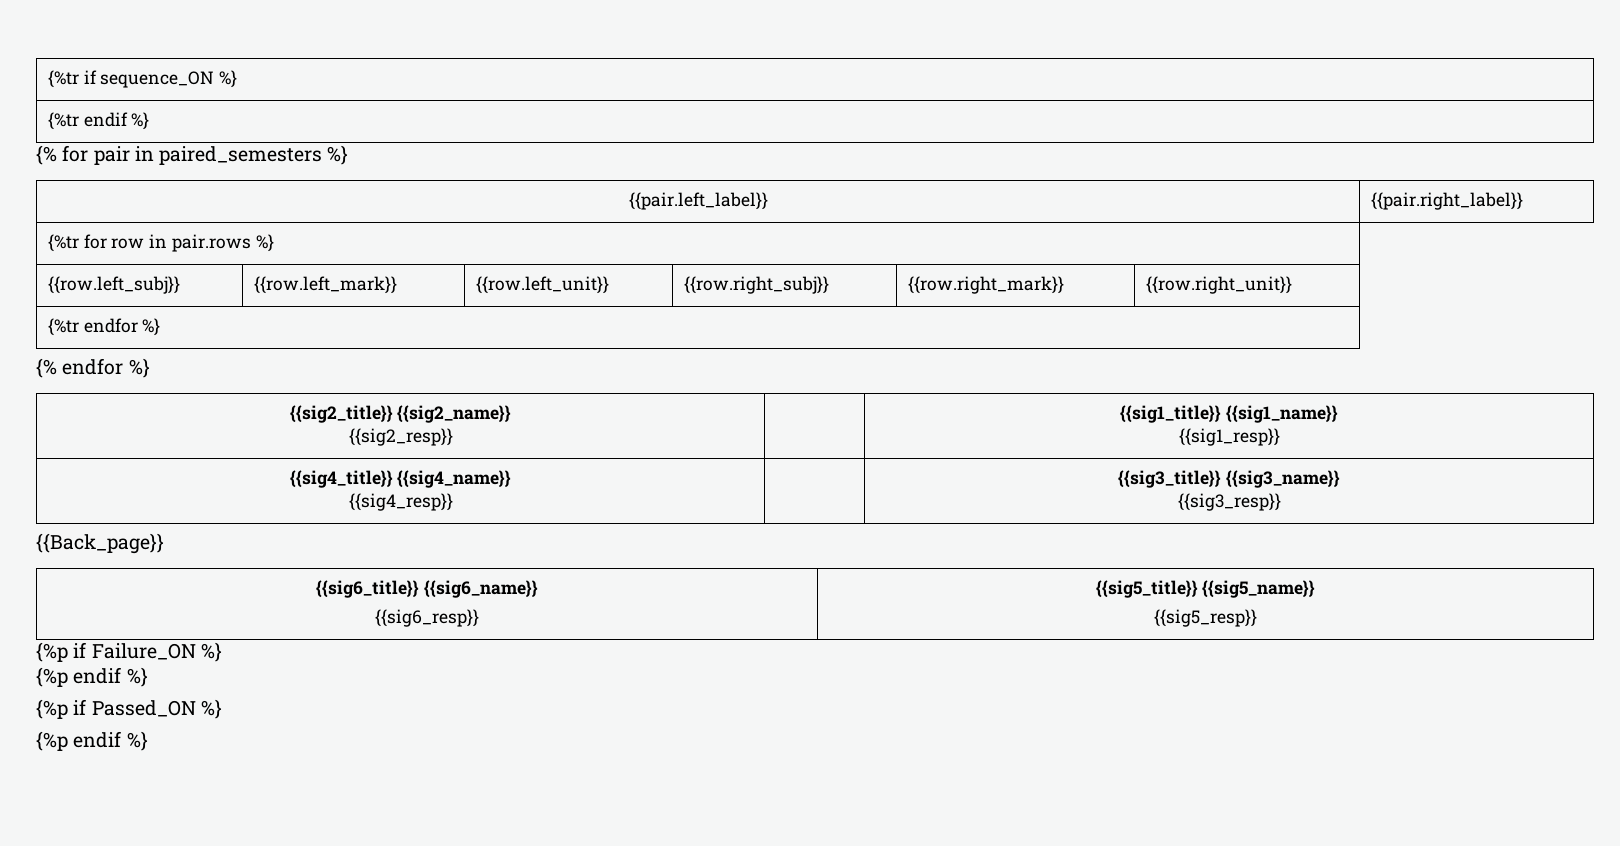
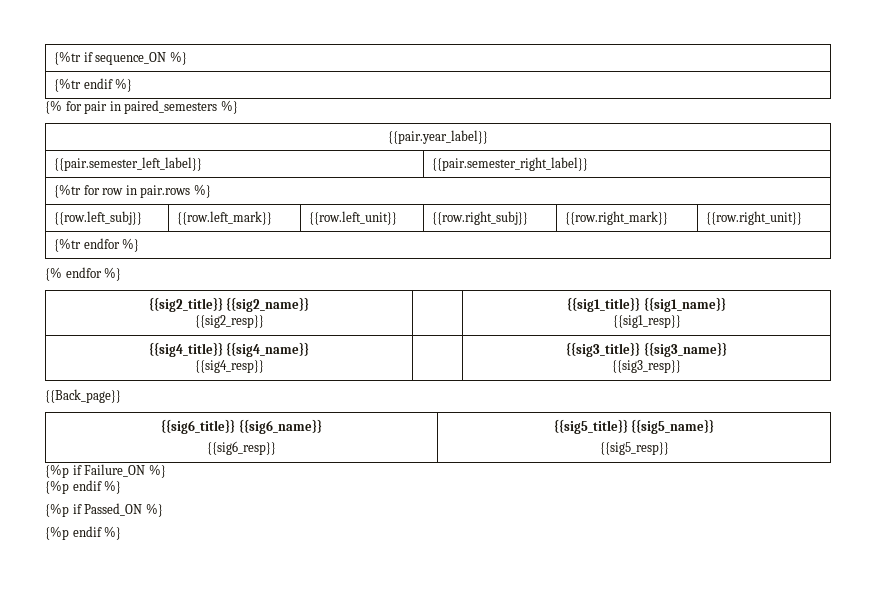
[628,192,768,210] [1371,192,1524,210] {{pair.left_label}} | {{pair.right_label}} -> [388,130,488,144] [53,157,202,171] [431,157,588,171] {{pair.year_label}} // {{pair.semester_left_label}} | {{pair.semester_right_label}}

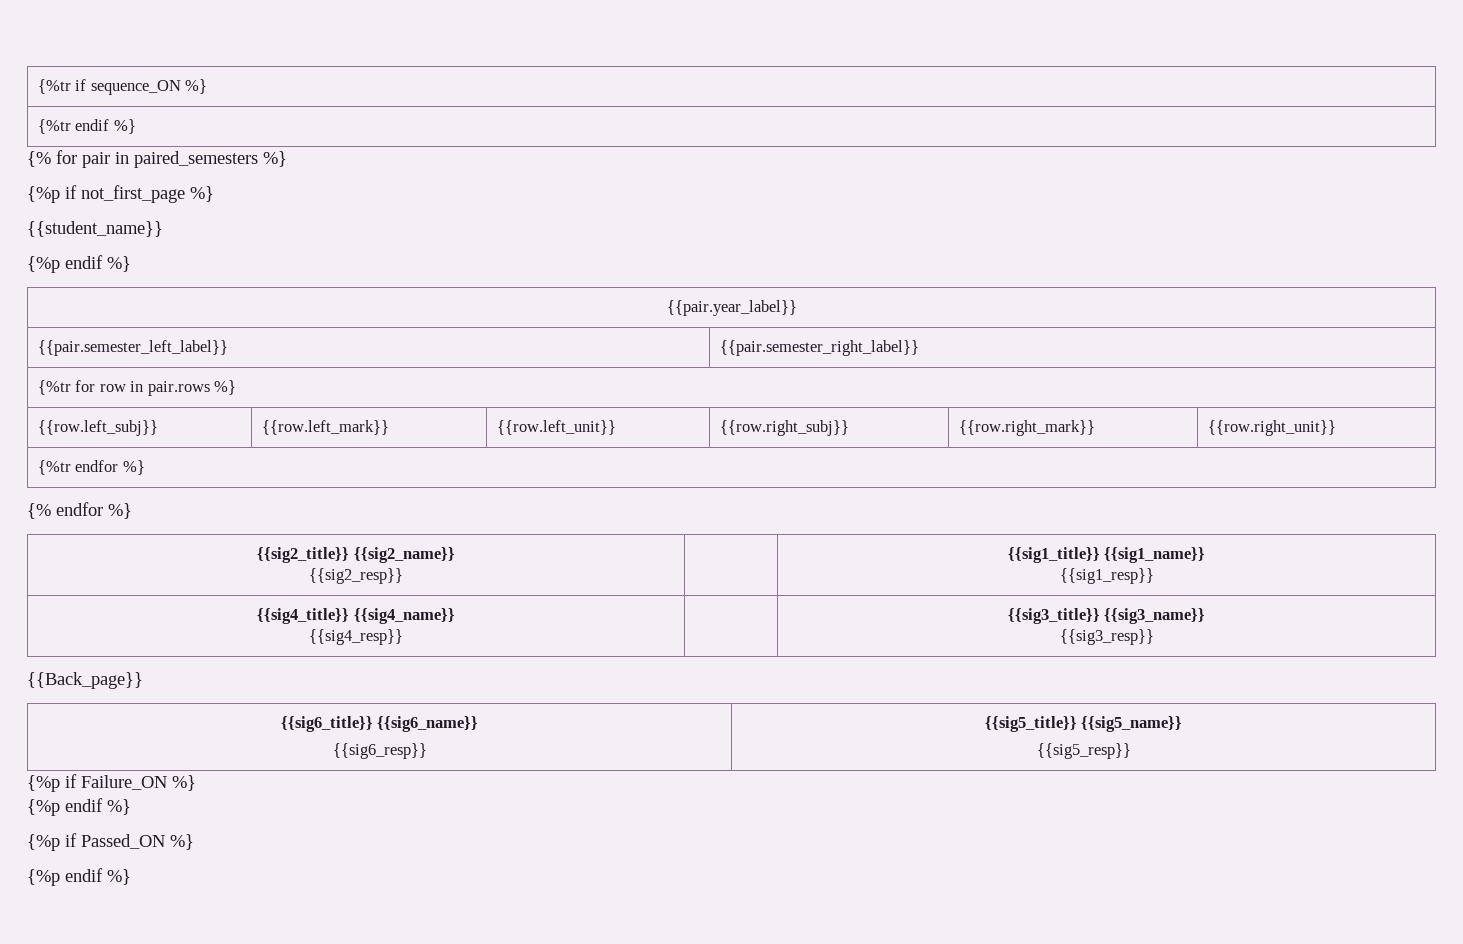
(238, 107) none -> [27,185,214,203] [27,221,163,237] [27,255,131,273] // {%p if not_first_page %} // {{student_name}} // {%p endif %}

